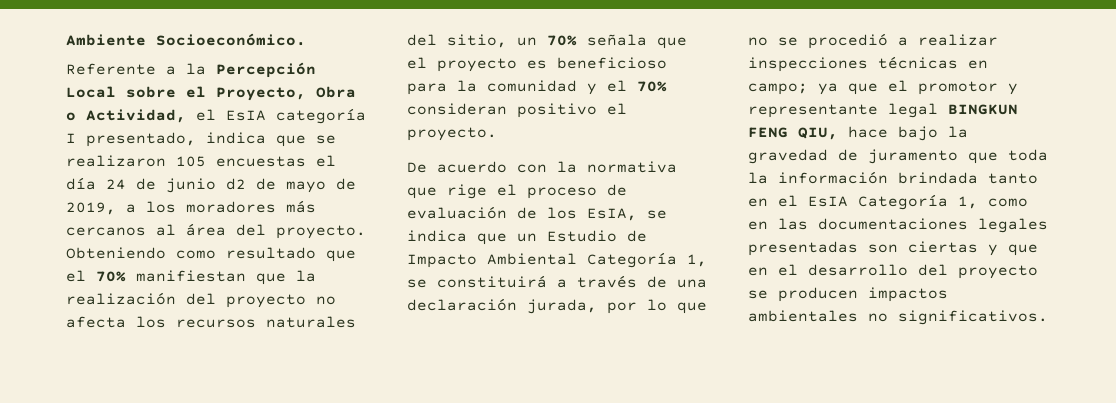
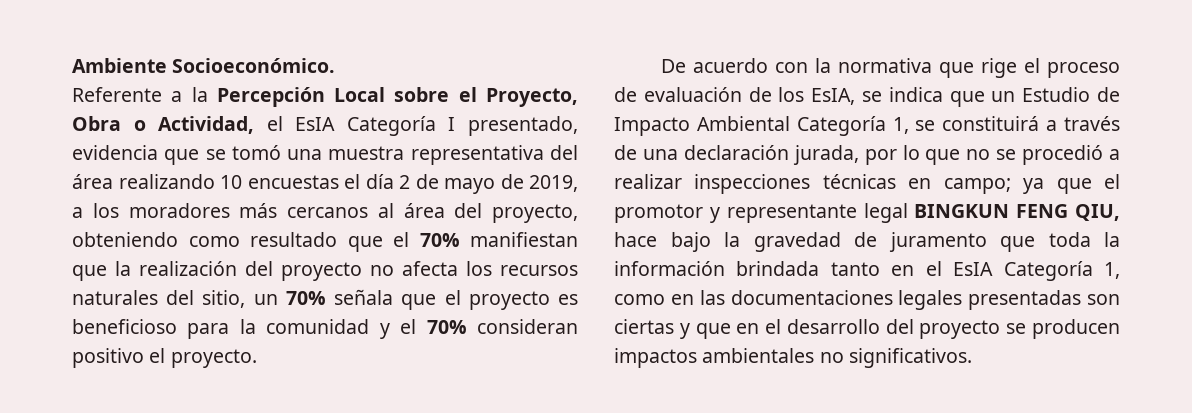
[276,108,366,124] categoría -> [346,116,436,136] Categoría
[206,132,266,144] indica -> [72,145,158,160] evidencia
[66,155,336,167] [66,177,246,193] realizaron 105 encuestas el día 24 de junio d2 -> [231,145,578,165] [72,174,410,189] tomó una muestra representativa del área realizando 10 encuestas el día 2
[276,225,366,239] [66,247,166,259] proyecto. Obteniendo -> [492,204,578,223] [72,232,178,247] proyecto, obteniendo

